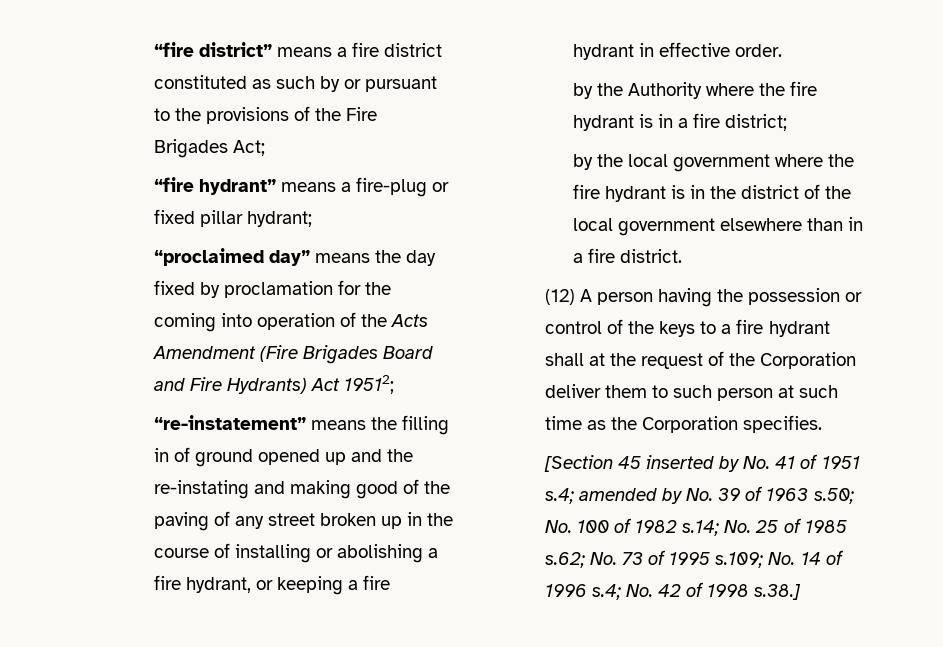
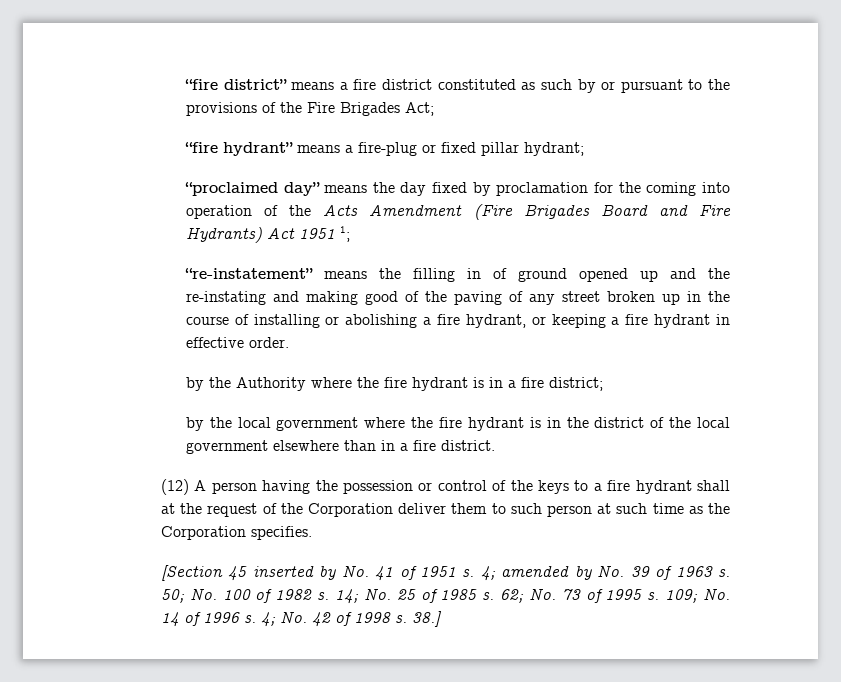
[344,375,395,394] 19512; -> [298,226,350,242] 1951 1;
[544,488,574,504] s.4; -> [462,566,496,581] s. 4;
[813,488,854,504] s.50; -> [718,569,730,577] [160,589,185,603] s. 50;
[682,520,720,536] s.14; -> [317,589,359,604] s. 14;
[544,552,585,568] s.62; -> [482,589,525,603] s. 62;
[715,552,764,568] s.109; -> [647,589,699,603] s. 109;
[591,584,621,600] s.4; -> [243,612,276,627] s. 4;
[754,584,802,600] s.38.] -> [394,611,442,627] s. 38.]

